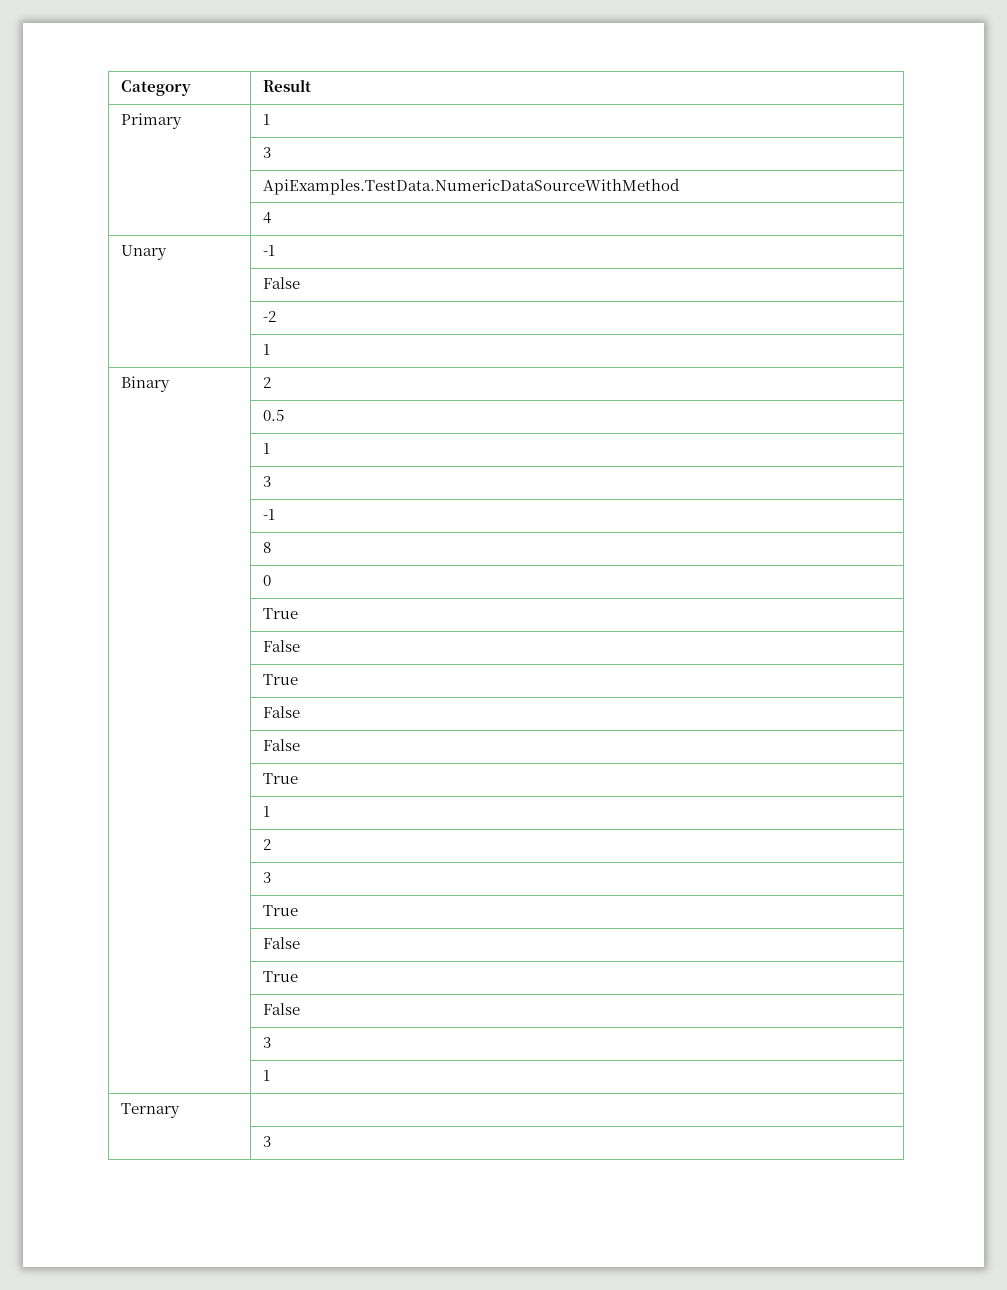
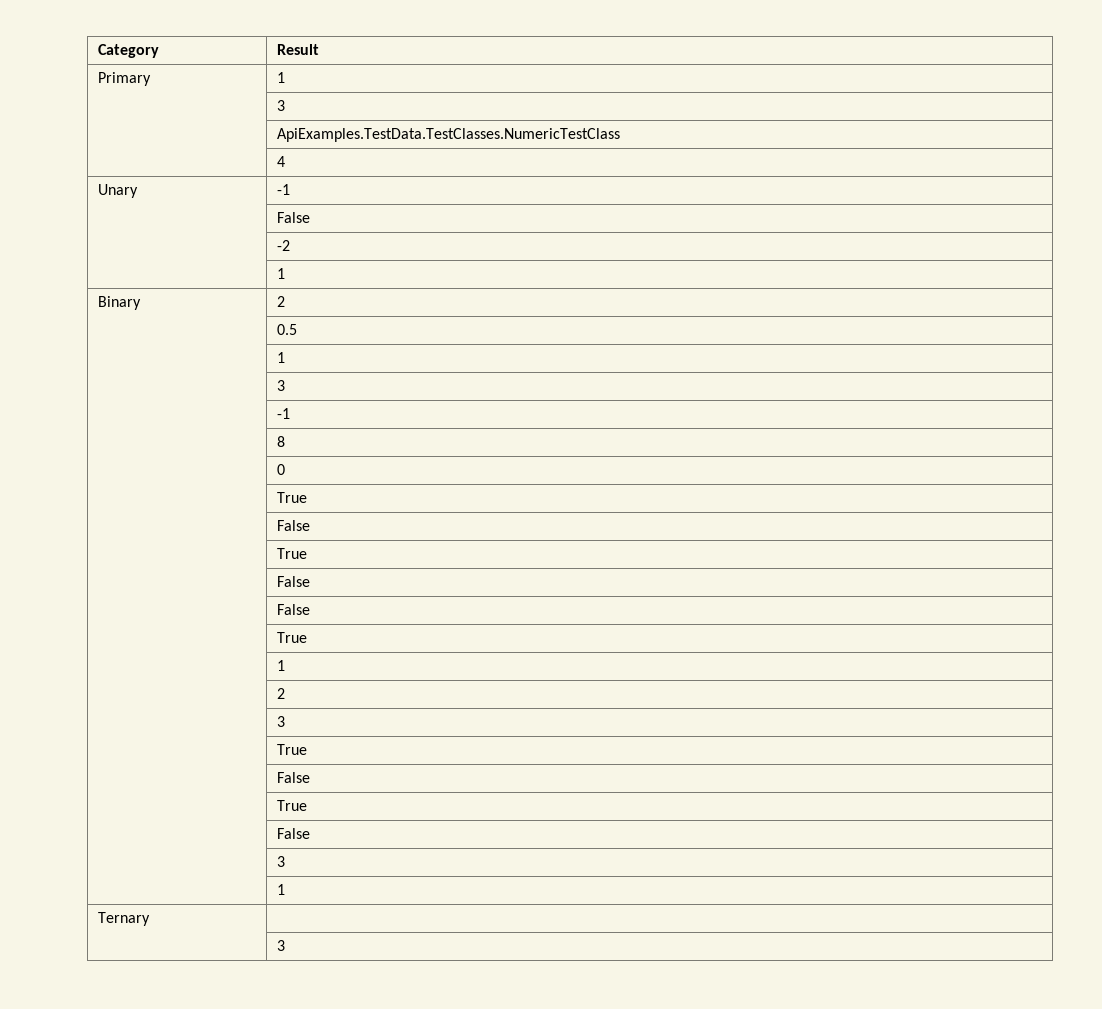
[262,178,680,195] ApiExamples.TestData.NumericDataSourceWithMethod -> [276,128,620,142] ApiExamples.TestData.TestClasses.NumericTestClass

